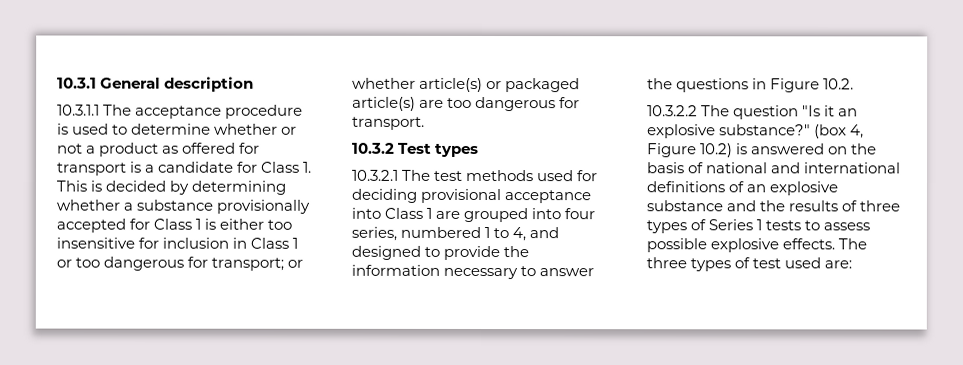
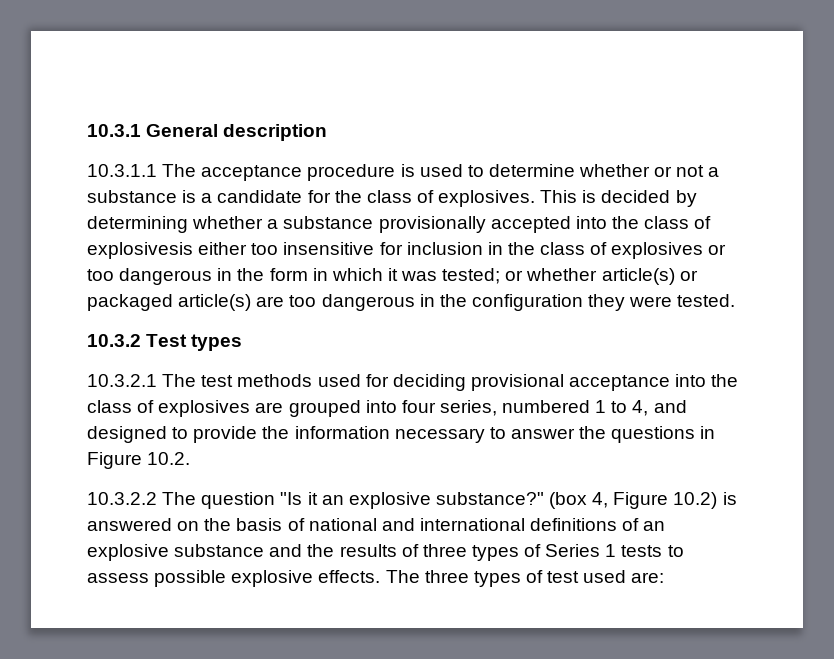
[99,142,261,157] [57,161,313,176] product as offered for transport is a candidate for Class 1. -> [87,190,536,207] substance is a candidate for the class of explosives.
[129,218,217,230] for Class 1 is -> [575,216,712,229] [87,242,193,259] into the class of explosivesis
[250,237,299,249] [56,256,285,271] Class 1 or too dangerous for transport; -> [507,242,727,259] [87,268,501,285] the class of explosives or too dangerous in the form in which it was tested;
[559,97,581,109] [352,116,425,130] for transport. -> [419,294,736,311] in the configuration they were tested.
[384,207,433,219] Class 1 -> [711,374,739,387] [87,400,251,417] the class of explosives

